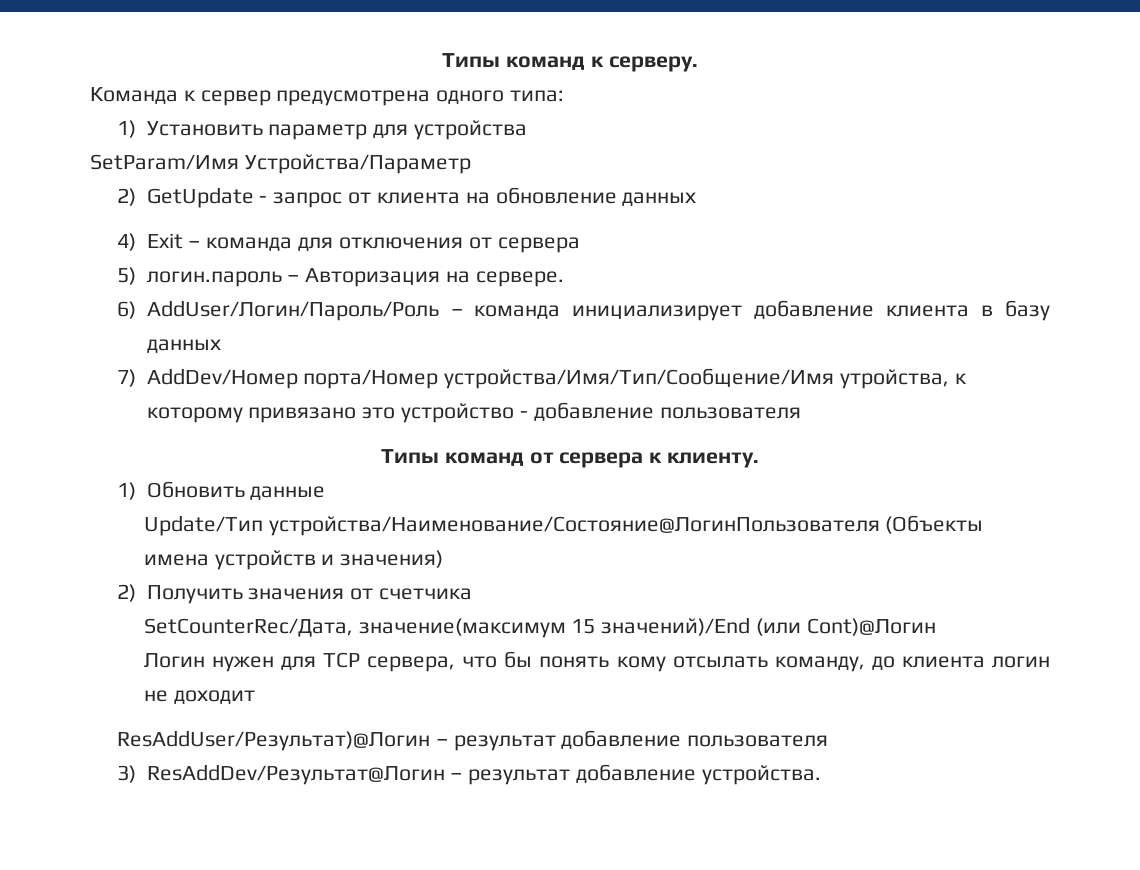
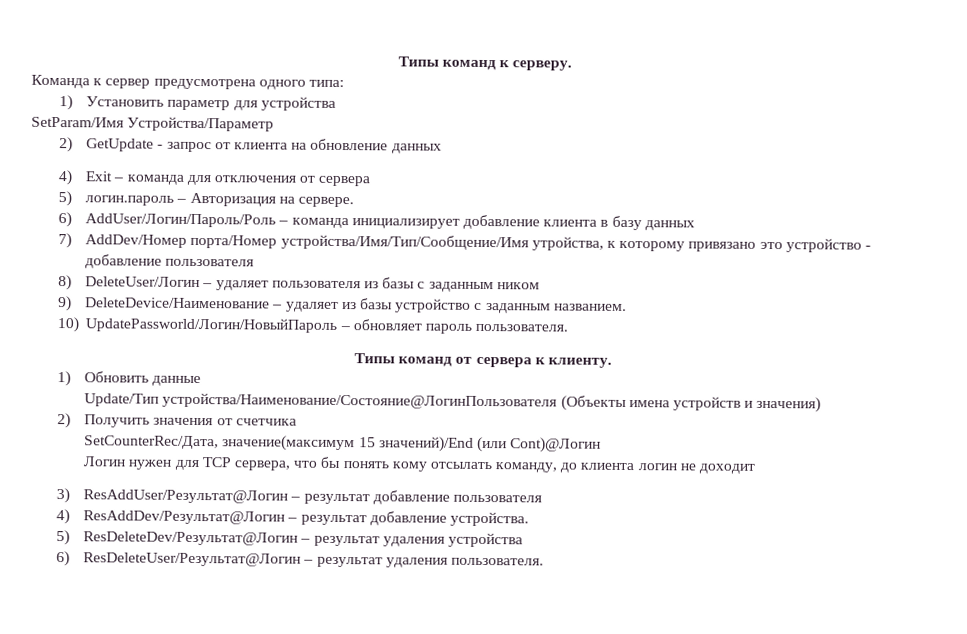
(801, 413) none -> [57,275,540,293] [57,296,627,314] [56,317,569,334] // 8) DeleteUser/Логин – удаляет пользователя из базы с заданным ником // 9) DeleteDevice/Наименование – удаляет из базы устройство с заданным названием. // 10) UpdatePassworld/Логин/НовыйПароль – обновляет пароль пользователя.
[116,730,430,751] ResAddUser/Результат)@Логин -> [55,488,289,504] 3) ResAddUser/Результат@Логин
[116,765,136,783] 3) -> [55,509,70,525] 4)
(821, 775) none -> [55,530,524,548] [55,551,545,568] // 5) ResDeleteDev/Результат@Логин – результат удаления устройства // 6) ResDeleteUser/Результат@Логин – результат удаления пользователя.

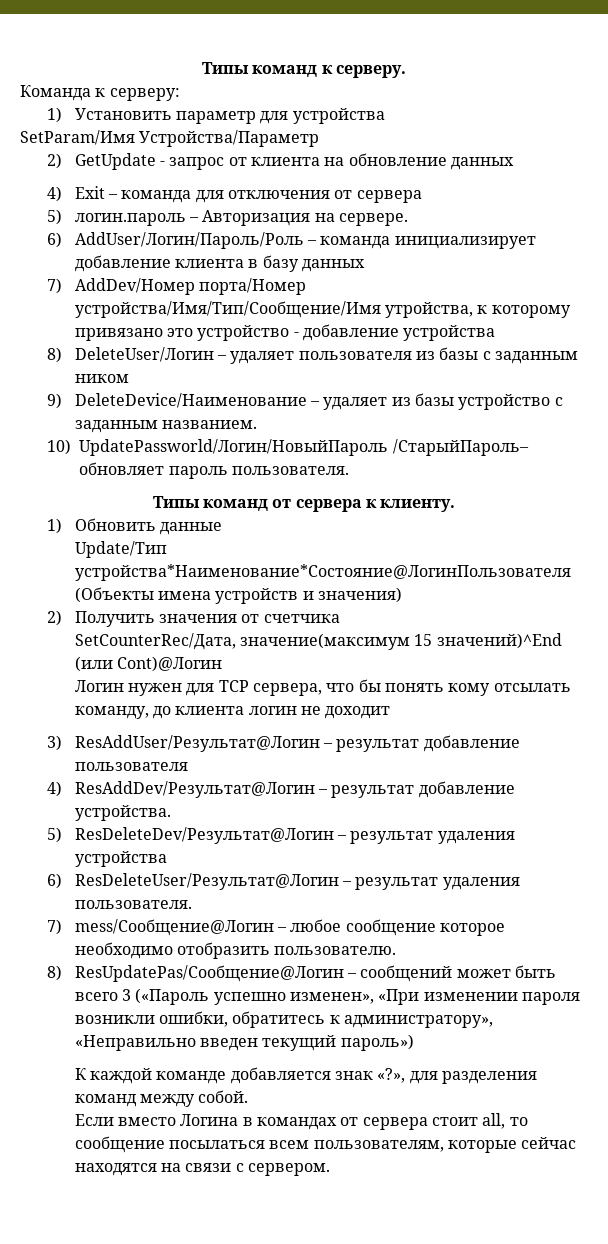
[105,78,344,90] сервер предусмотрена одного типа: -> [109,88,180,101] серверу:
[165,258,255,267] пользователя -> [403,325,496,341] устройства
[339,325,350,331] – -> [392,439,529,456] /СтарыйПароль–
[162,392,558,410] устройства/Наименование/Состояние@ЛогинПользователя -> [74,564,571,581] устройства*Наименование*Состояние@ЛогинПользователя
[378,436,474,452] значений)/End -> [436,633,562,649] значений)^End
(545, 561) none -> [47,919,506,936] [74,942,397,959] [47,965,557,982] [74,988,581,1005] [74,1011,494,1028] [74,1034,414,1051] [74,1067,538,1084] [74,1090,249,1107] [74,1113,528,1130] [74,1136,577,1153] [74,1163,331,1176] // 7) mess/Сообщение@Логин – любое сообщение которое необходимо отобразить пользователю. // 8) ResUpdatePas/Сообщение@Логин – сообщений может быть всего 3 («Пароль успешно изменен», «При изменении пароля возникли ошибки, обратитесь к администратору», «Неправильно введен текущий пароль») // К каждой команде добавляется знак «?», для разделения команд между собой. // Если вместо Логина в командах от сервера стоит all, то сообщение посылаться всем пользователям, которые сейчас находятся на связи с сервером.

